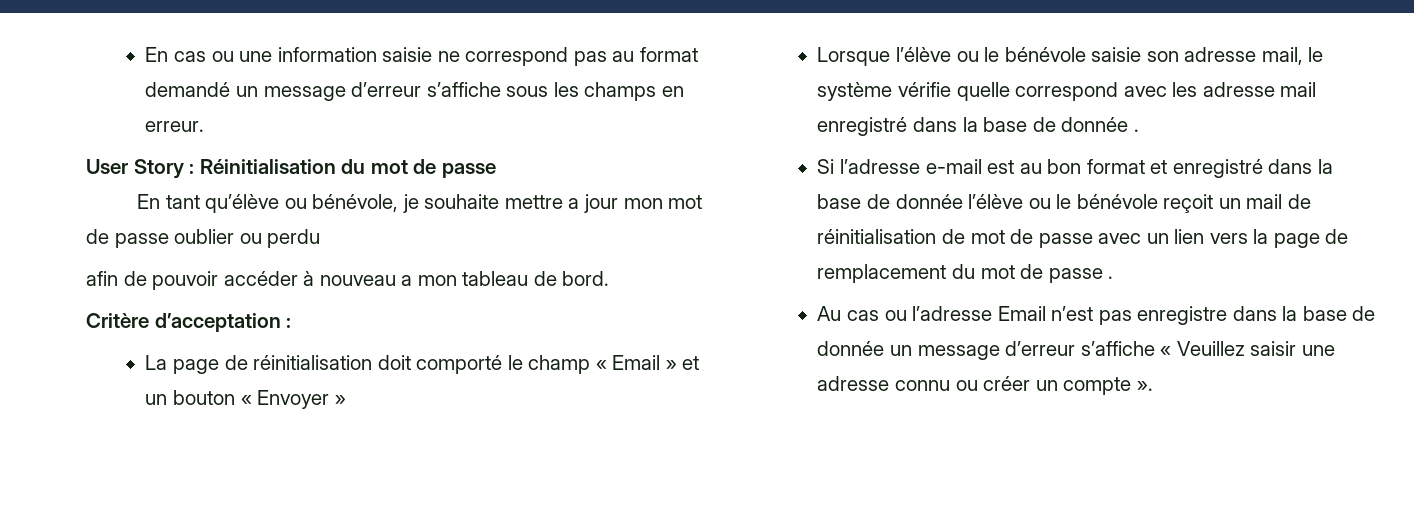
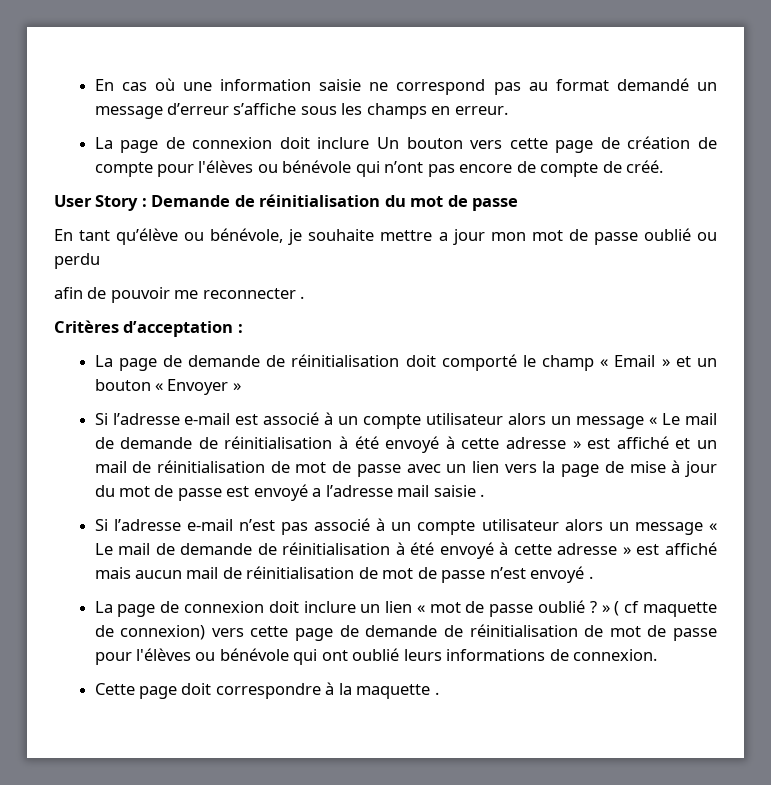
[211,51,234,62] ou -> [154,78,175,91] où
(205, 126) none -> [94,136,717,153] [94,160,663,177] // La page de connexion doit inclure Un bouton vers cette page de création de compte pour l'élèves ou bénévole qui n’ont pas encore de compte de créé.
[199,159,336,174] Réinitialisation -> [151,194,381,207] Demande de réinitialisation
[174,229,235,244] oublier -> [643,228,691,241] oublié
[223,271,610,286] [86,313,149,328] accéder à nouveau a mon tableau de bord. // Critère -> [174,288,305,299] [54,320,119,333] me reconnecter . // Critères
(248, 362) none -> [188,355,286,367] demande de
[817,47,1324,66] [817,82,1317,101] [817,117,1139,136] [817,159,1333,178] [817,194,1214,213] Lorsque l’élève ou le bénévole saisie son adresse mail, le système vérifie quelle correspond avec les adresse mail enregistré dans la base de donnée . // Si l’adresse e-mail est au bon format et enregistré dans la base de donnée l’élève ou le bénévole reçoit -> [94,412,717,429] [94,436,691,453] Si l’adresse e-mail est associé à un compte utilisateur alors un message « Le mail de demande de réinitialisation à été envoyé à cette adresse » est affiché et
[817,264,1114,283] [817,306,1376,325] [817,341,1335,360] [817,376,1153,395] remplacement du mot de passe . // Au cas ou l’adresse Email n’est pas enregistre dans la base de donnée un message d’erreur s’affiche « Veuillez saisir une adresse connu ou créer un compte ». -> [629,460,717,477] [94,484,485,501] [94,518,717,535] [94,542,717,559] [94,566,593,583] [94,600,717,617] [94,624,717,641] [94,648,658,665] [94,682,439,699] mise à jour du mot de passe est envoyé a l’adresse mail saisie . // Si l’adresse e-mail n’est pas associé à un compte utilisateur alors un message « Le mail de demande de réinitialisation à été envoyé à cette adresse » est affiché mais aucun mail de réinitialisation de mot de passe n’est envoyé . // La page de connexion doit inclure un lien « mot de passe oublié ? » ( cf maquette de connexion) vers cette page de demande de réinitialisation de mot de passe pour l'élèves ou bénévole qui ont oublié leurs informations de connexion. // Cette page doit correspondre à la maquette .

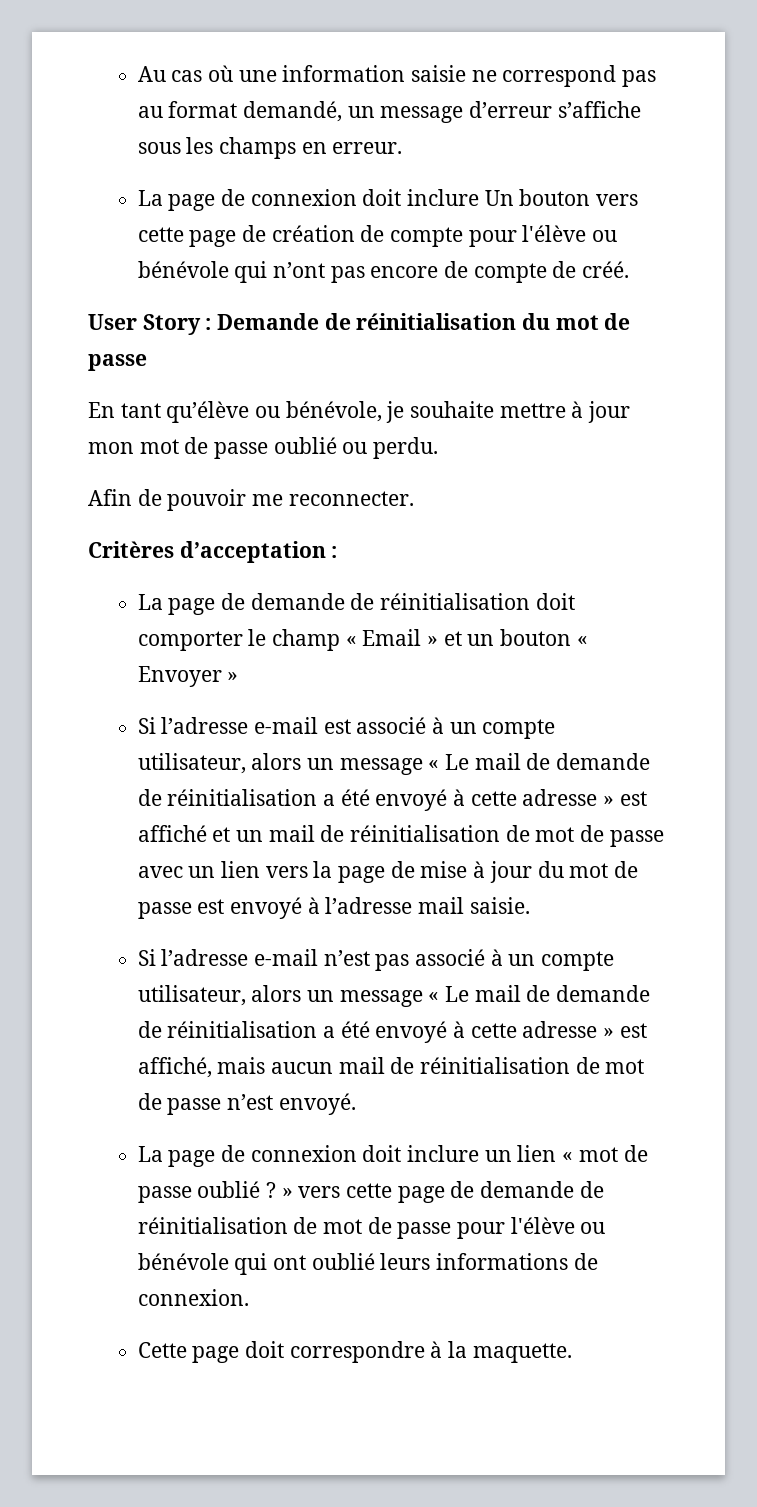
[94,79,114,91] En -> [137,66,166,82] Au
[616,78,689,91] demandé -> [243,101,343,122] demandé,
[198,160,254,173] l'élèves -> [522,225,587,242] l'élève
[438,232,448,241] a -> [571,401,584,418] à
[54,253,100,269] [54,287,83,299] perdu // afin -> [373,437,439,459] [88,489,132,506] perdu. // Afin
[202,288,305,299] reconnecter . -> [288,491,414,506] reconnecter.
[441,354,517,371] comporté -> [137,631,243,651] comporter
[426,413,504,425] utilisateur -> [137,753,246,774] utilisateur,
[338,436,348,449] à -> [323,794,336,806] a
[312,488,322,497] a -> [307,897,320,914] à
[433,485,485,497] saisie . -> [469,897,530,914] saisie.
[481,519,559,531] utilisateur -> [137,985,246,1006] utilisateur,
[395,542,717,559] à été envoyé à cette adresse » est affiché -> [323,1021,647,1043] [137,1057,212,1078] a été envoyé à cette adresse » est affiché,
[530,566,593,583] envoyé . -> [278,1093,356,1115] envoyé.
[614,601,717,617] [94,625,206,640] ( cf maquette de connexion) -> (293, 1193) none
[135,648,191,661] l'élèves -> [510,1217,575,1234] l'élève
[356,684,439,699] maquette . -> [472,1343,572,1363] maquette.

